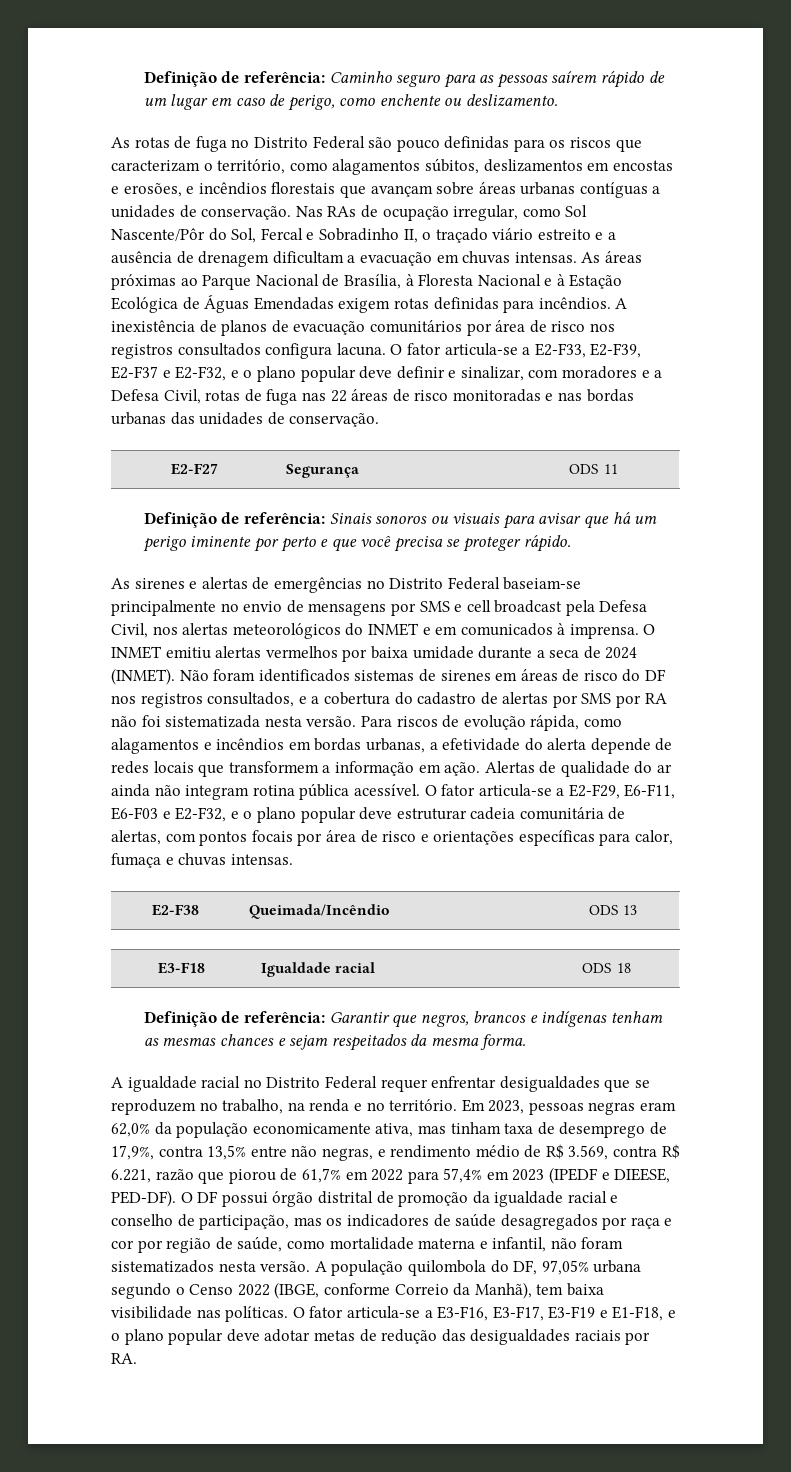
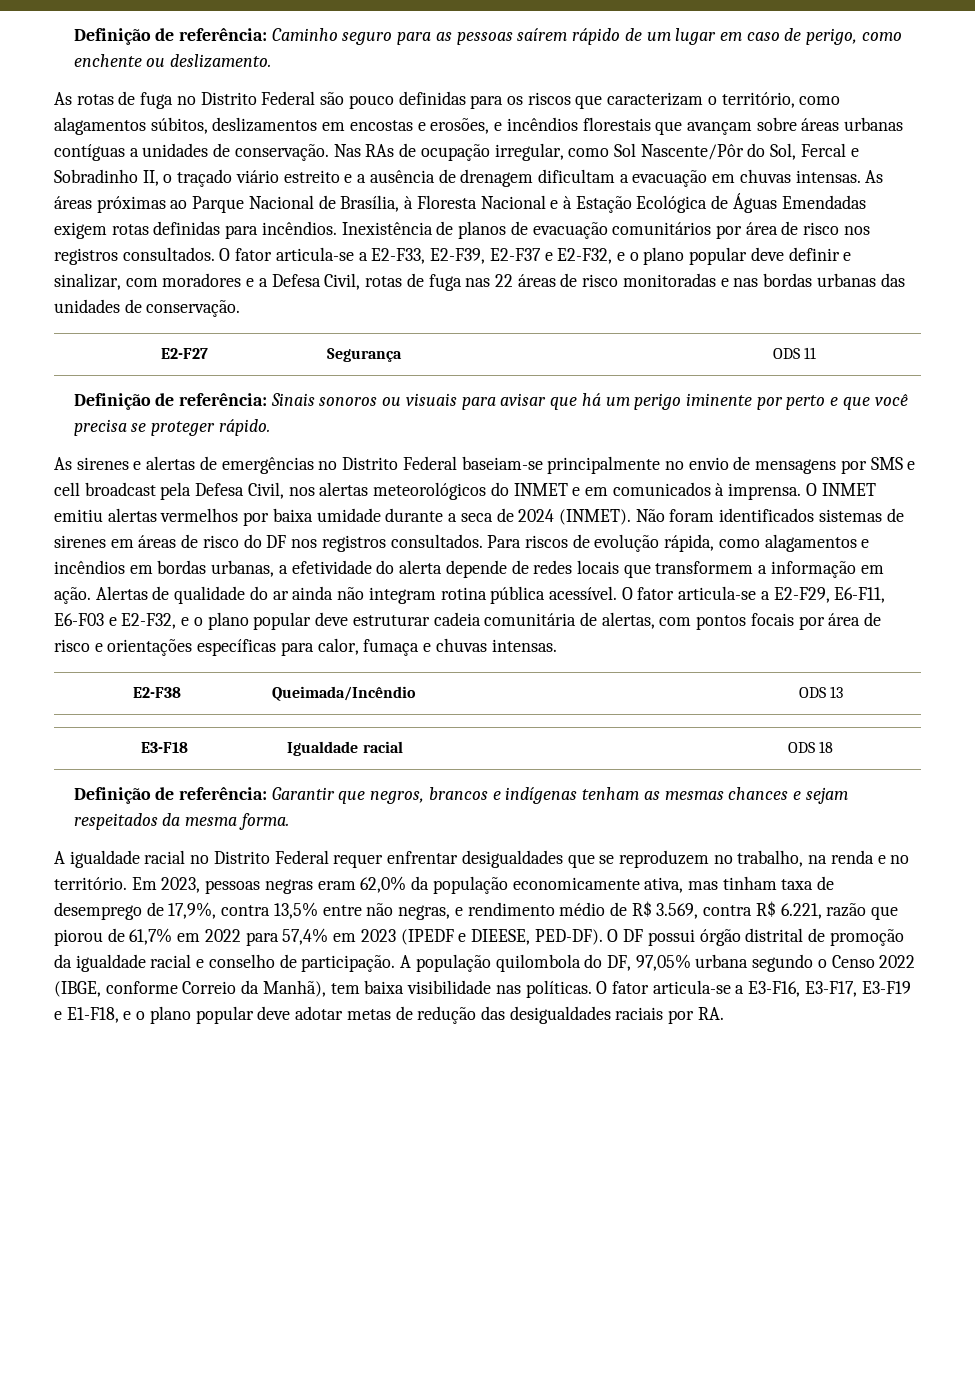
[615,298,628,309] [111,320,195,332] A inexistência -> [341,222,433,235] Inexistência
[177,343,386,359] consultados configura lacuna. -> [122,247,215,261] consultados.
[207,692,667,708] [111,715,357,728] consultados, e a cobertura do cadastro de alertas por SMS por RA não foi sistematizada nesta versão. -> [390,534,483,548] consultados.
[199,1213,673,1230] [111,1236,624,1253] [111,1260,311,1273] participação, mas os indicadores de saúde desagregados por raça e cor por região de saúde, como mortalidade materna e infantil, não foram sistematizados nesta versão. -> [301,955,396,972] participação.

